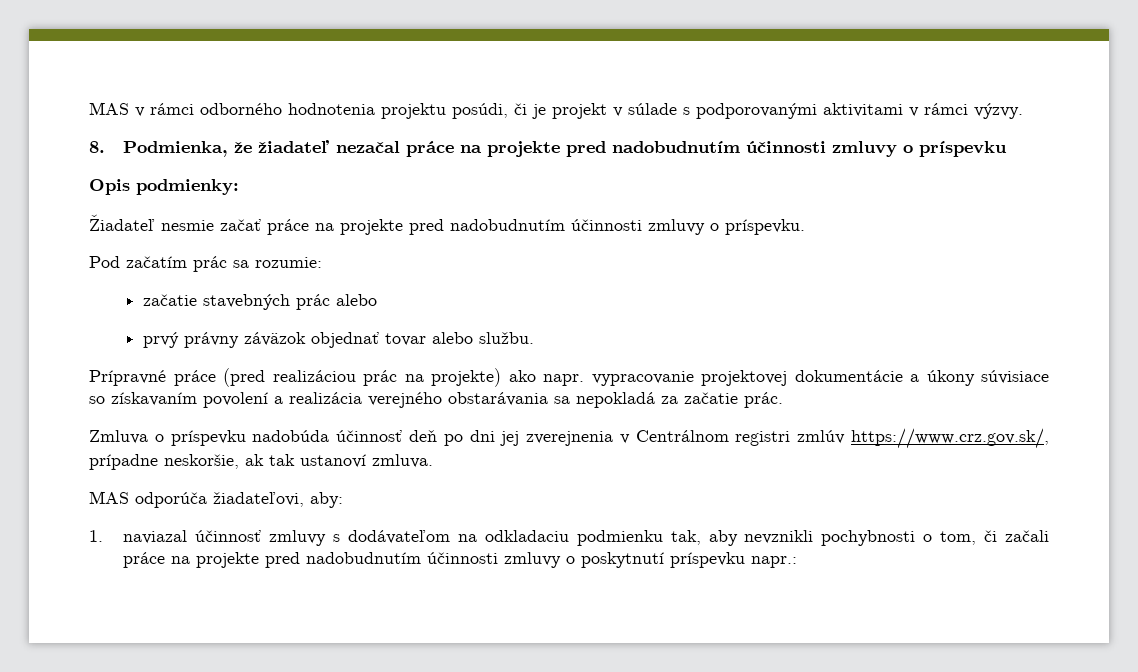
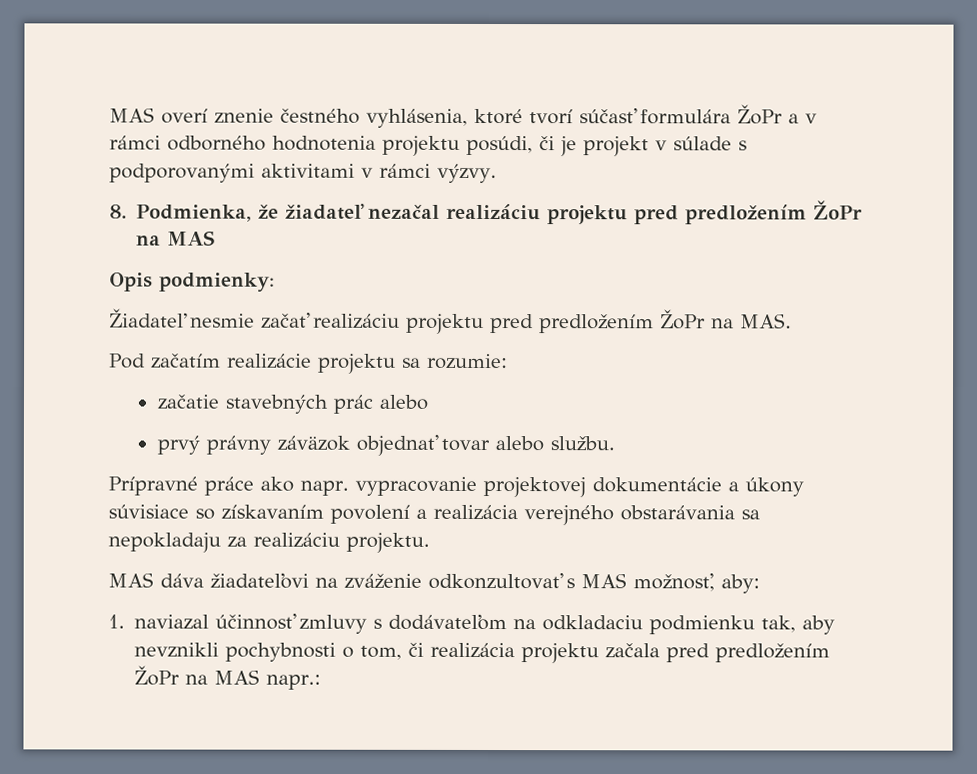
[89,102,129,115] MAS -> [109,104,799,128] MAS overí znenie čestného vyhlásenia, ktoré tvorí súčasť formulára ŽoPr a
[406,141,1008,157] práce na projekte pred nadobudnutím účinnosti zmluvy o príspevku -> [446,200,864,225] [136,230,216,246] realizáciu projektu pred predložením ŽoPr na MAS
[267,219,805,235] práce na projekte pred nadobudnutím účinnosti zmluvy o príspevku. -> [313,309,792,334] realizáciu projektu pred predložením ŽoPr na MAS.
[193,256,227,272] prác -> [226,353,396,374] realizácie projektu
[223,368,501,387] (pred realizáciou prác na projekte) -> (254, 486) none
[576,392,783,408] [89,428,1049,449] [89,454,433,470] [89,491,304,508] nepokladá za začatie prác. // Zmluva o príspevku nadobúda účinnosť deň po dni jej zverejnenia v Centrálnom registri zmlúv https://www.crz.gov.sk/, prípadne neskoršie, ak tak ustanoví zmluva. // MAS odporúča žiadateľovi, -> [108,532,430,553] [108,572,715,592] nepokladaju za realizáciu projektu. // MAS dáva žiadateľovi na zváženie odkonzultovať s MAS možnosť,
[1005,530,1049,542] [123,552,746,568] začali práce na projekte pred nadobudnutím účinnosti zmluvy o poskytnutí príspevku -> [430,642,831,664] [134,665,261,686] realizácia projektu začala pred predložením ŽoPr na MAS

